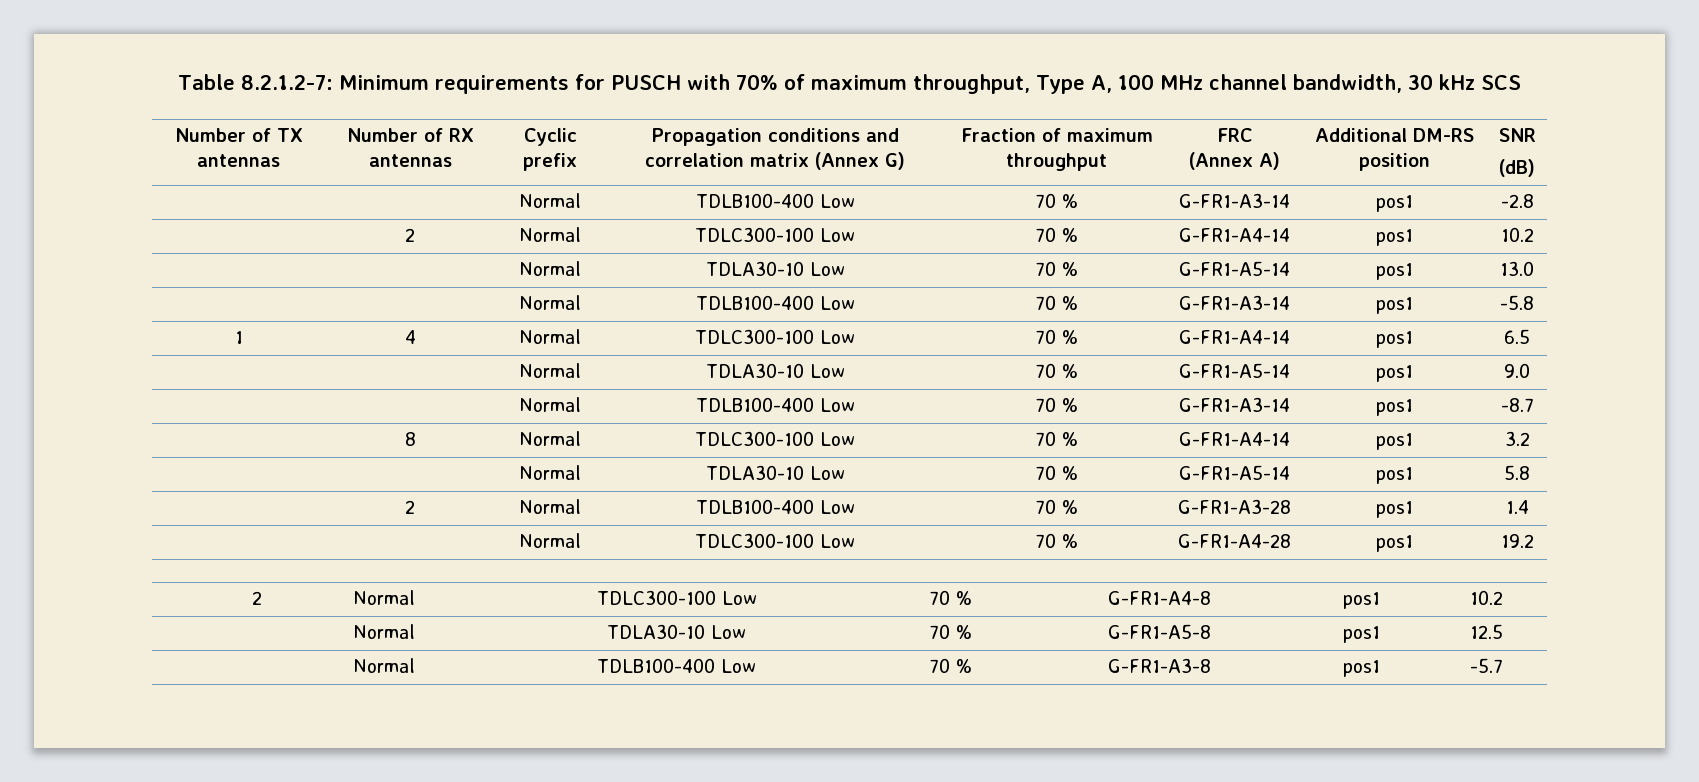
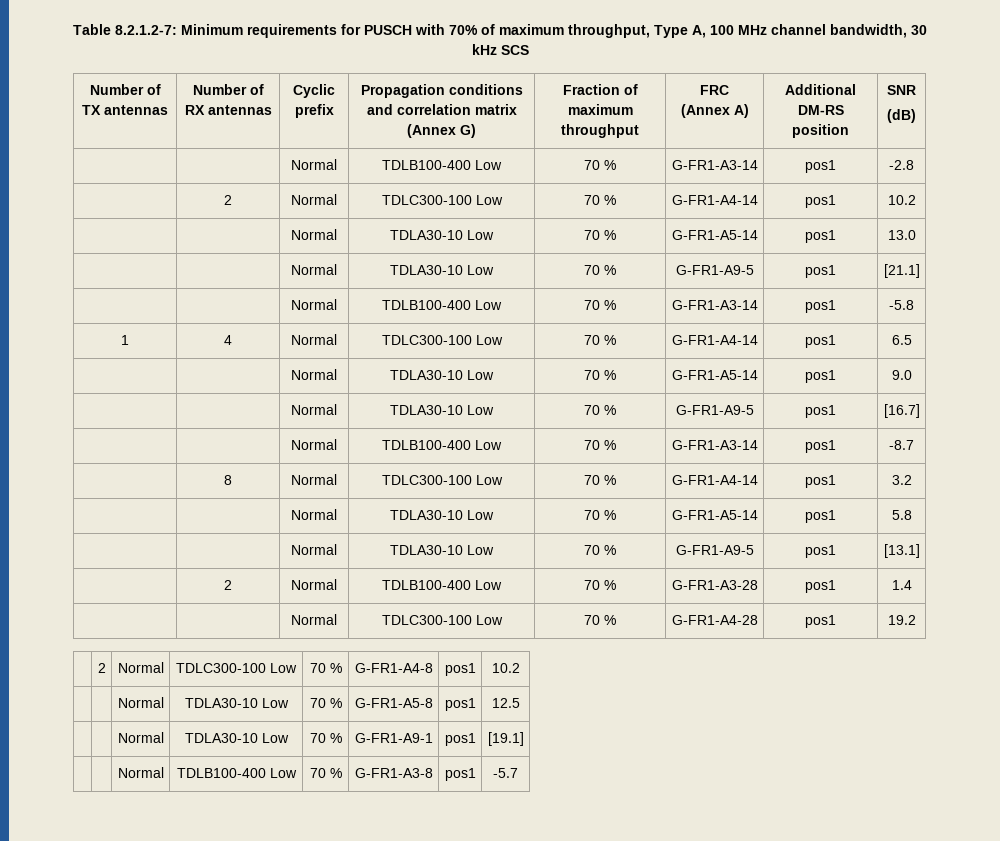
(1534, 268) none -> [291,264,337,275] [390,265,494,275] [584,265,616,275] [675,265,754,275] [805,265,836,278] [883,264,920,278] // | | Normal | TDLA30-10 Low | 70 % | G-FR1-A9-5 | pos1 | [21.1]
(1530, 370) none -> [291,404,337,415] [390,405,494,415] [584,405,616,415] [675,405,754,415] [805,405,836,418] [883,404,920,418] // | | Normal | TDLA30-10 Low | 70 % | G-FR1-A9-5 | pos1 | [16.7]
(1530, 472) none -> [291,544,337,555] [390,545,494,555] [584,545,616,555] [675,545,754,555] [805,545,836,558] [883,544,920,558] // | | Normal | TDLA30-10 Low | 70 % | G-FR1-A9-5 | pos1 | [13.1]
(1503, 631) none -> [117,732,164,743] [184,733,289,743] [309,733,342,743] [354,733,433,743] [444,733,476,746] [487,732,524,746] // | | Normal | TDLA30-10 Low | 70 % | G-FR1-A9-1 | pos1 | [19.1]

